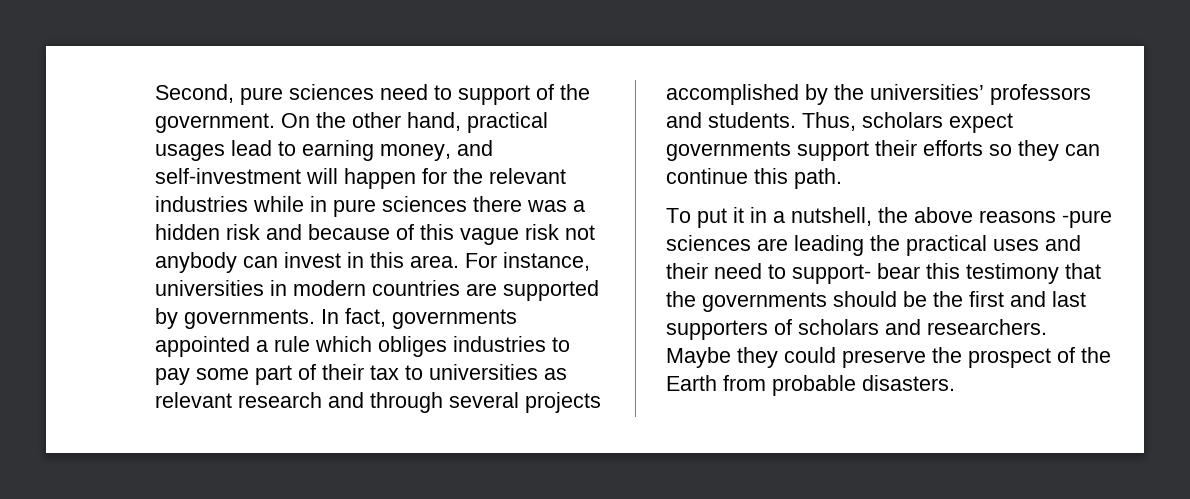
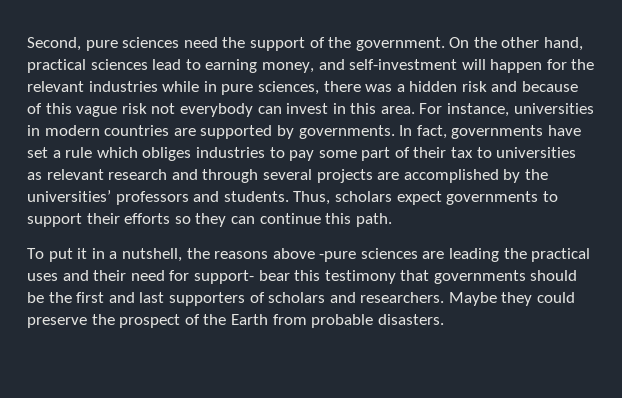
[434,85,452,100] to -> [222,37,246,48] the
[155,144,225,161] usages -> [90,59,148,70] sciences
[382,196,467,212] sciences -> [257,81,319,95] sciences,
[155,252,237,273] anybody -> [179,103,253,117] everybody
[155,336,250,357] appointed -> [547,125,581,136] [27,147,48,158] have set
(601, 402) none -> [377,172,400,180] are
(791, 151) none -> [542,191,558,202] to
[914,207,1056,223] above reasons -> [214,248,315,259] reasons above
[768,264,786,279] to -> [169,270,190,281] for
[666,291,696,307] the -> (430, 275) none

